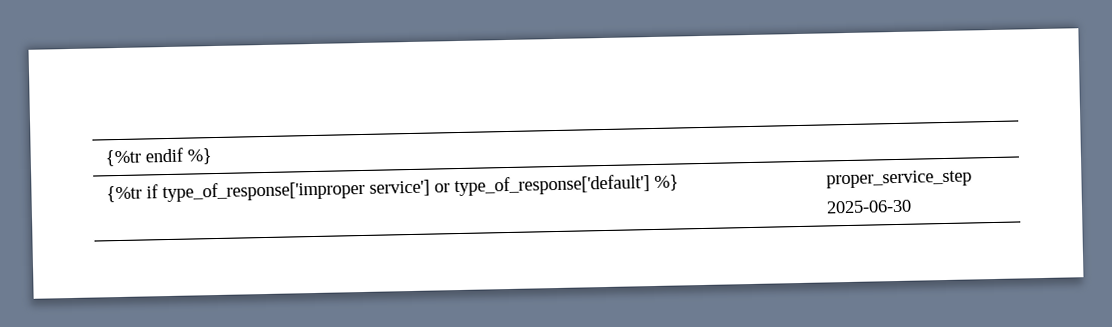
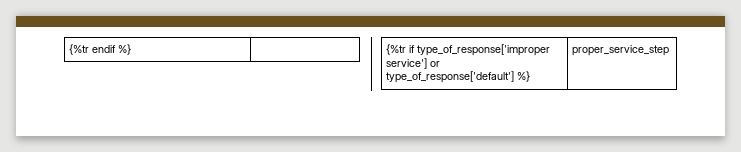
[826,199,913,214] // 2025-06-30 -> (670, 50) none

